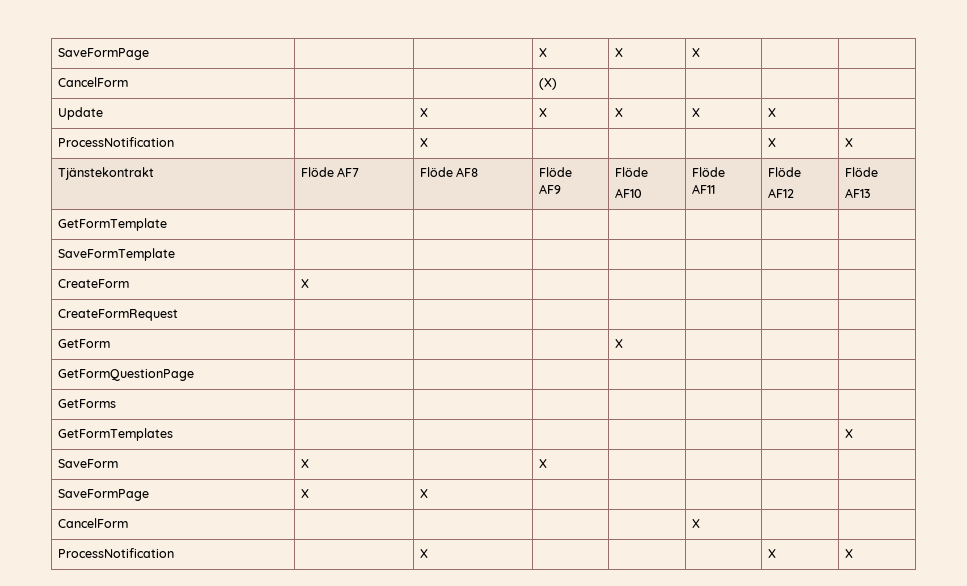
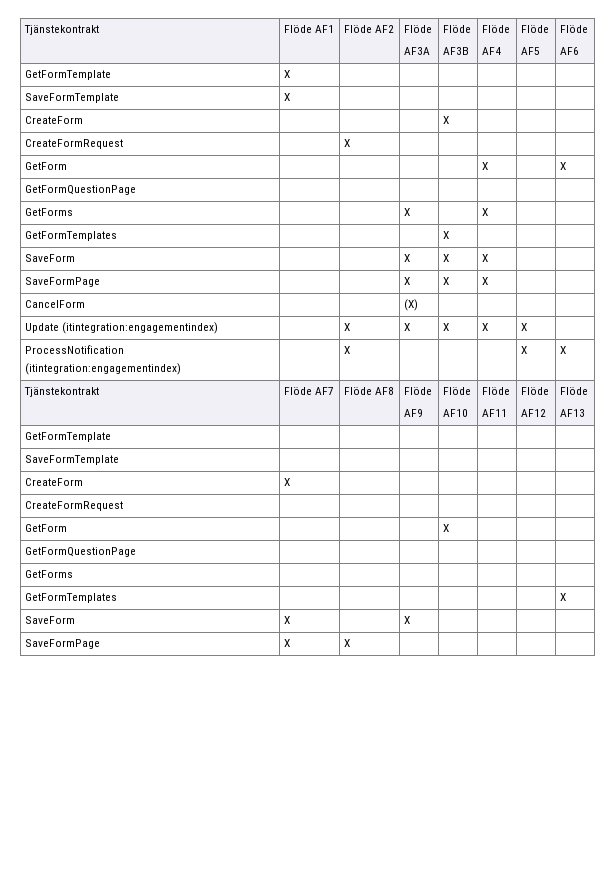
(57, 54) none -> [23,25,99,35] [283,25,335,33] [343,25,395,33] [403,25,432,33] [403,47,430,55] [442,25,471,33] [442,47,469,55] [481,25,510,33] [481,47,501,55] [520,25,549,33] [520,47,540,55] [559,25,588,33] [559,47,579,55] [24,70,111,80] [283,70,290,78] [24,93,119,103] [283,93,290,101] [24,116,83,124] [442,116,449,124] [24,139,123,149] [343,139,350,147] [24,162,67,170] [481,162,488,170] [559,162,566,170] [24,185,136,195] [24,208,73,216] [403,208,410,216] [481,208,488,216] [24,231,117,241] [442,231,449,239] [24,254,75,262] [403,254,410,262] [442,254,449,262] [481,254,488,262] Tjänstekontrakt | Flöde AF1 | Flöde AF2 | Flöde // AF3A | Flöde // AF3B | Flöde // AF4 | Flöde // AF5 | Flöde // AF6 // GetFormTemplate | X | | | | | | // SaveFormTemplate | X | | | | | | // CreateForm | | | | X | | | // CreateFormRequest | | X | | | | | // GetForm | | | | | X | | X // GetFormQuestionPage | | | | | | | // GetForms | | | X | | X | | // GetFormTemplates | | | | X | | | // SaveForm | | | X | X | X | | //
(103, 113) none -> [62,322,219,334] (itintegration:engagementindex)
(174, 142) none -> [24,363,181,375] (itintegration:engagementindex)
[57,518,128,528] [691,519,700,528] [57,548,174,558] [419,549,428,558] [767,549,776,558] [844,549,853,558] // CancelForm | | | | | X | | // ProcessNotification | | X | | | | X | X -> (350, 643) none

